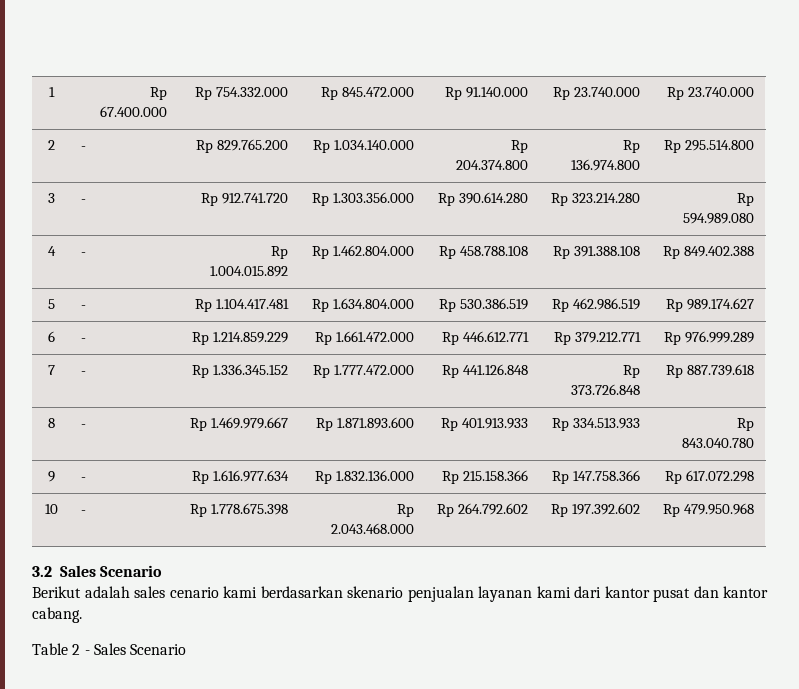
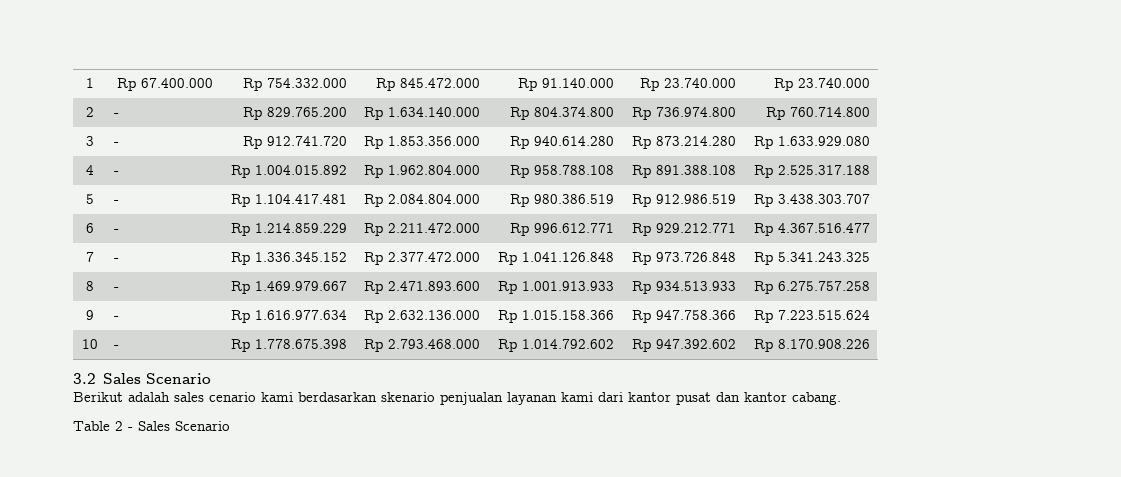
[334,140,415,150] [511,140,529,153] [456,160,529,170] [623,140,641,153] [571,159,641,171] [664,140,755,153] 1.034.140.000 | Rp 204.374.800 | Rp 136.974.800 | Rp 295.514.800 -> [387,107,480,117] [509,107,614,120] [631,107,736,120] [765,107,870,120] 1.634.140.000 | Rp 804.374.800 | Rp 736.974.800 | Rp 760.714.800
[333,192,415,203] [438,192,529,206] [551,193,641,206] [737,193,755,206] [683,213,755,224] 1.303.356.000 | Rp 390.614.280 | Rp 323.214.280 | Rp 594.989.080 -> [387,136,480,146] [509,136,614,149] [631,136,736,149] [753,136,870,149] 1.853.356.000 | Rp 940.614.280 | Rp 873.214.280 | Rp 1.633.929.080
[333,245,415,256] [439,246,529,259] [553,246,641,259] [663,246,755,259] 1.462.804.000 | Rp 458.788.108 | Rp 391.388.108 | Rp 849.402.388 -> [387,165,480,175] [509,165,614,178] [631,165,736,178] [753,165,870,178] 1.962.804.000 | Rp 958.788.108 | Rp 891.388.108 | Rp 2.525.317.188
[333,298,415,309] [439,298,529,312] [552,298,641,312] [666,298,755,312] 1.634.804.000 | Rp 530.386.519 | Rp 462.986.519 | Rp 989.174.627 -> [387,194,480,204] [509,194,614,207] [631,194,736,207] [753,194,870,207] 2.084.804.000 | Rp 980.386.519 | Rp 912.986.519 | Rp 3.438.303.707
[336,331,415,342] [442,331,530,345] [554,332,642,345] [664,331,755,345] 1.661.472.000 | Rp 446.612.771 | Rp 379.212.771 | Rp 976.999.289 -> [387,223,480,233] [509,223,614,236] [631,223,736,236] [753,223,870,236] 2.211.472.000 | Rp 996.612.771 | Rp 929.212.771 | Rp 4.367.516.477
[334,365,415,375] [442,364,529,378] [623,365,641,378] [571,384,641,395] [666,364,755,378] 1.777.472.000 | Rp 441.126.848 | Rp 373.726.848 | Rp 887.739.618 -> [387,252,480,262] [497,252,614,265] [631,252,736,265] [753,252,870,265] 2.377.472.000 | Rp 1.041.126.848 | Rp 973.726.848 | Rp 5.341.243.325
[337,417,415,429] [441,418,529,431] [552,418,641,431] [737,418,755,431] [682,438,755,448] 1.871.893.600 | Rp 401.913.933 | Rp 334.513.933 | Rp 843.040.780 -> [387,281,480,291] [497,281,614,294] [631,281,736,294] [753,281,870,294] 2.471.893.600 | Rp 1.001.913.933 | Rp 934.513.933 | Rp 6.275.757.258
[336,470,415,481] [442,470,529,484] [552,470,641,484] [665,470,755,484] 1.832.136.000 | Rp 215.158.366 | Rp 147.758.366 | Rp 617.072.298 -> [387,310,480,320] [497,310,614,323] [631,310,736,323] [753,310,870,323] 2.632.136.000 | Rp 1.015.158.366 | Rp 947.758.366 | Rp 7.223.515.624
[331,523,415,534] [437,503,529,517] [551,503,641,517] [663,503,755,517] 2.043.468.000 | Rp 264.792.602 | Rp 197.392.602 | Rp 479.950.968 -> [387,339,480,349] [497,339,614,352] [631,339,736,352] [753,339,870,352] 2.793.468.000 | Rp 1.014.792.602 | Rp 947.392.602 | Rp 8.170.908.226

